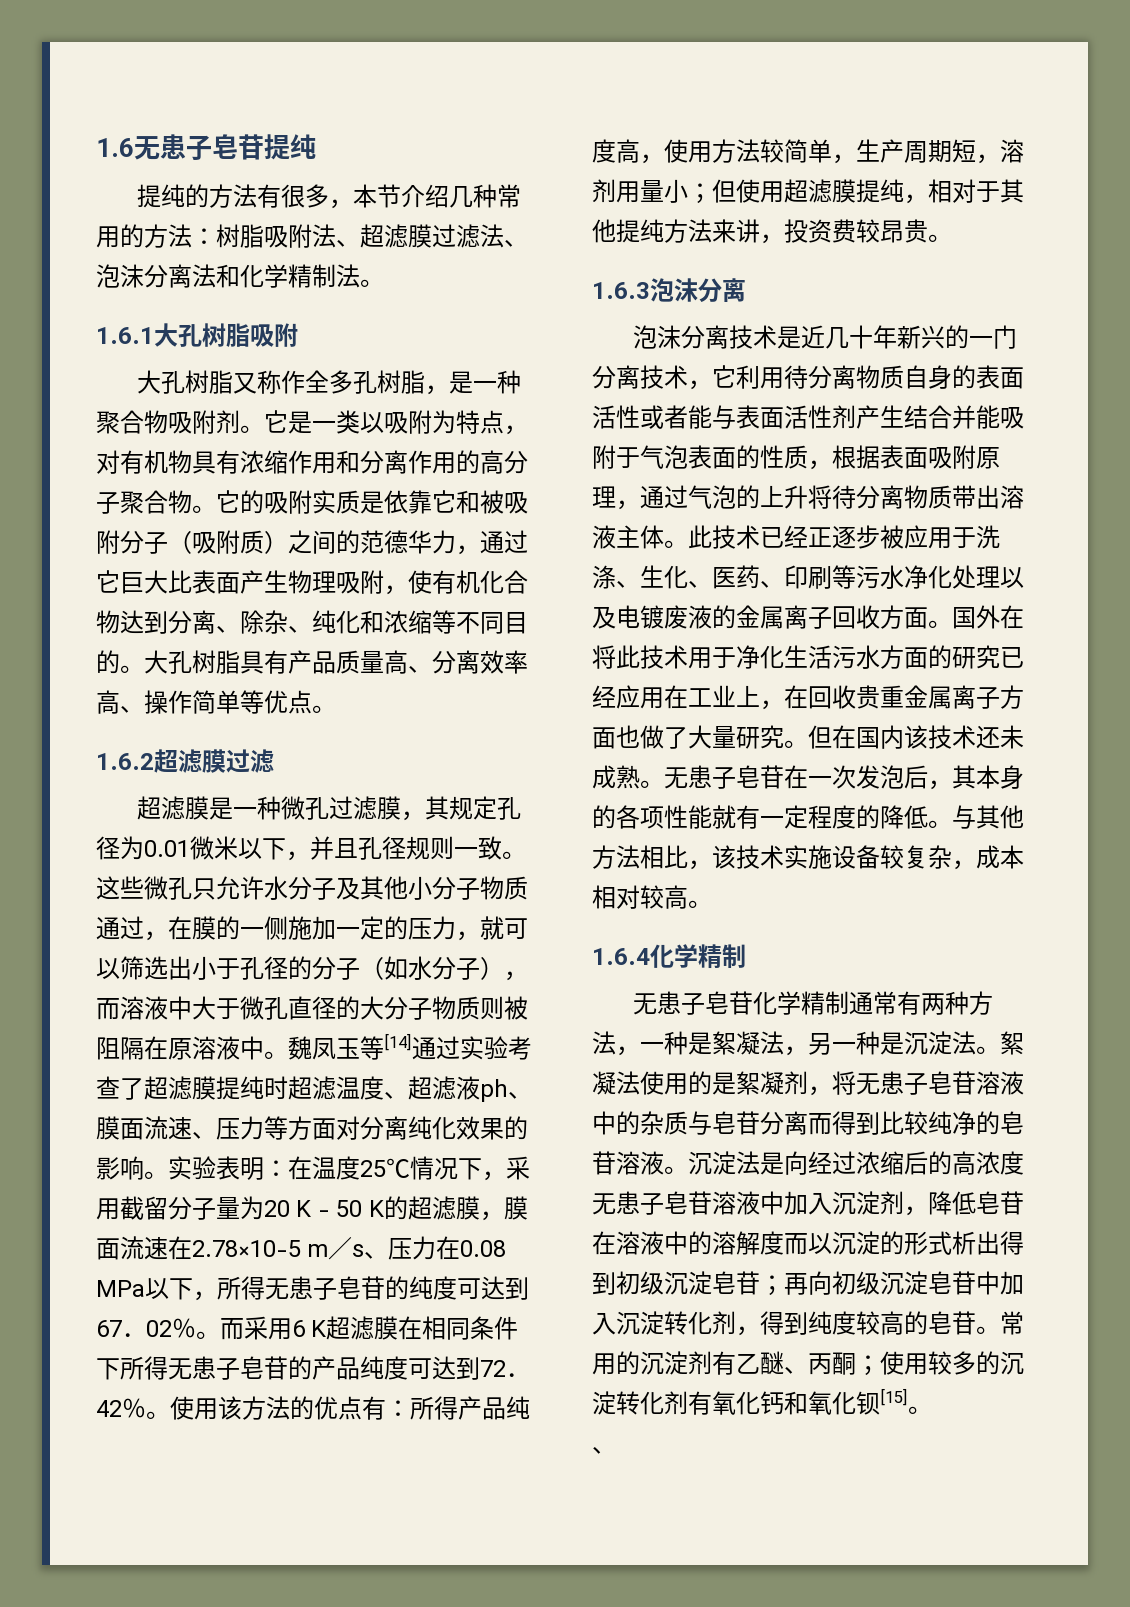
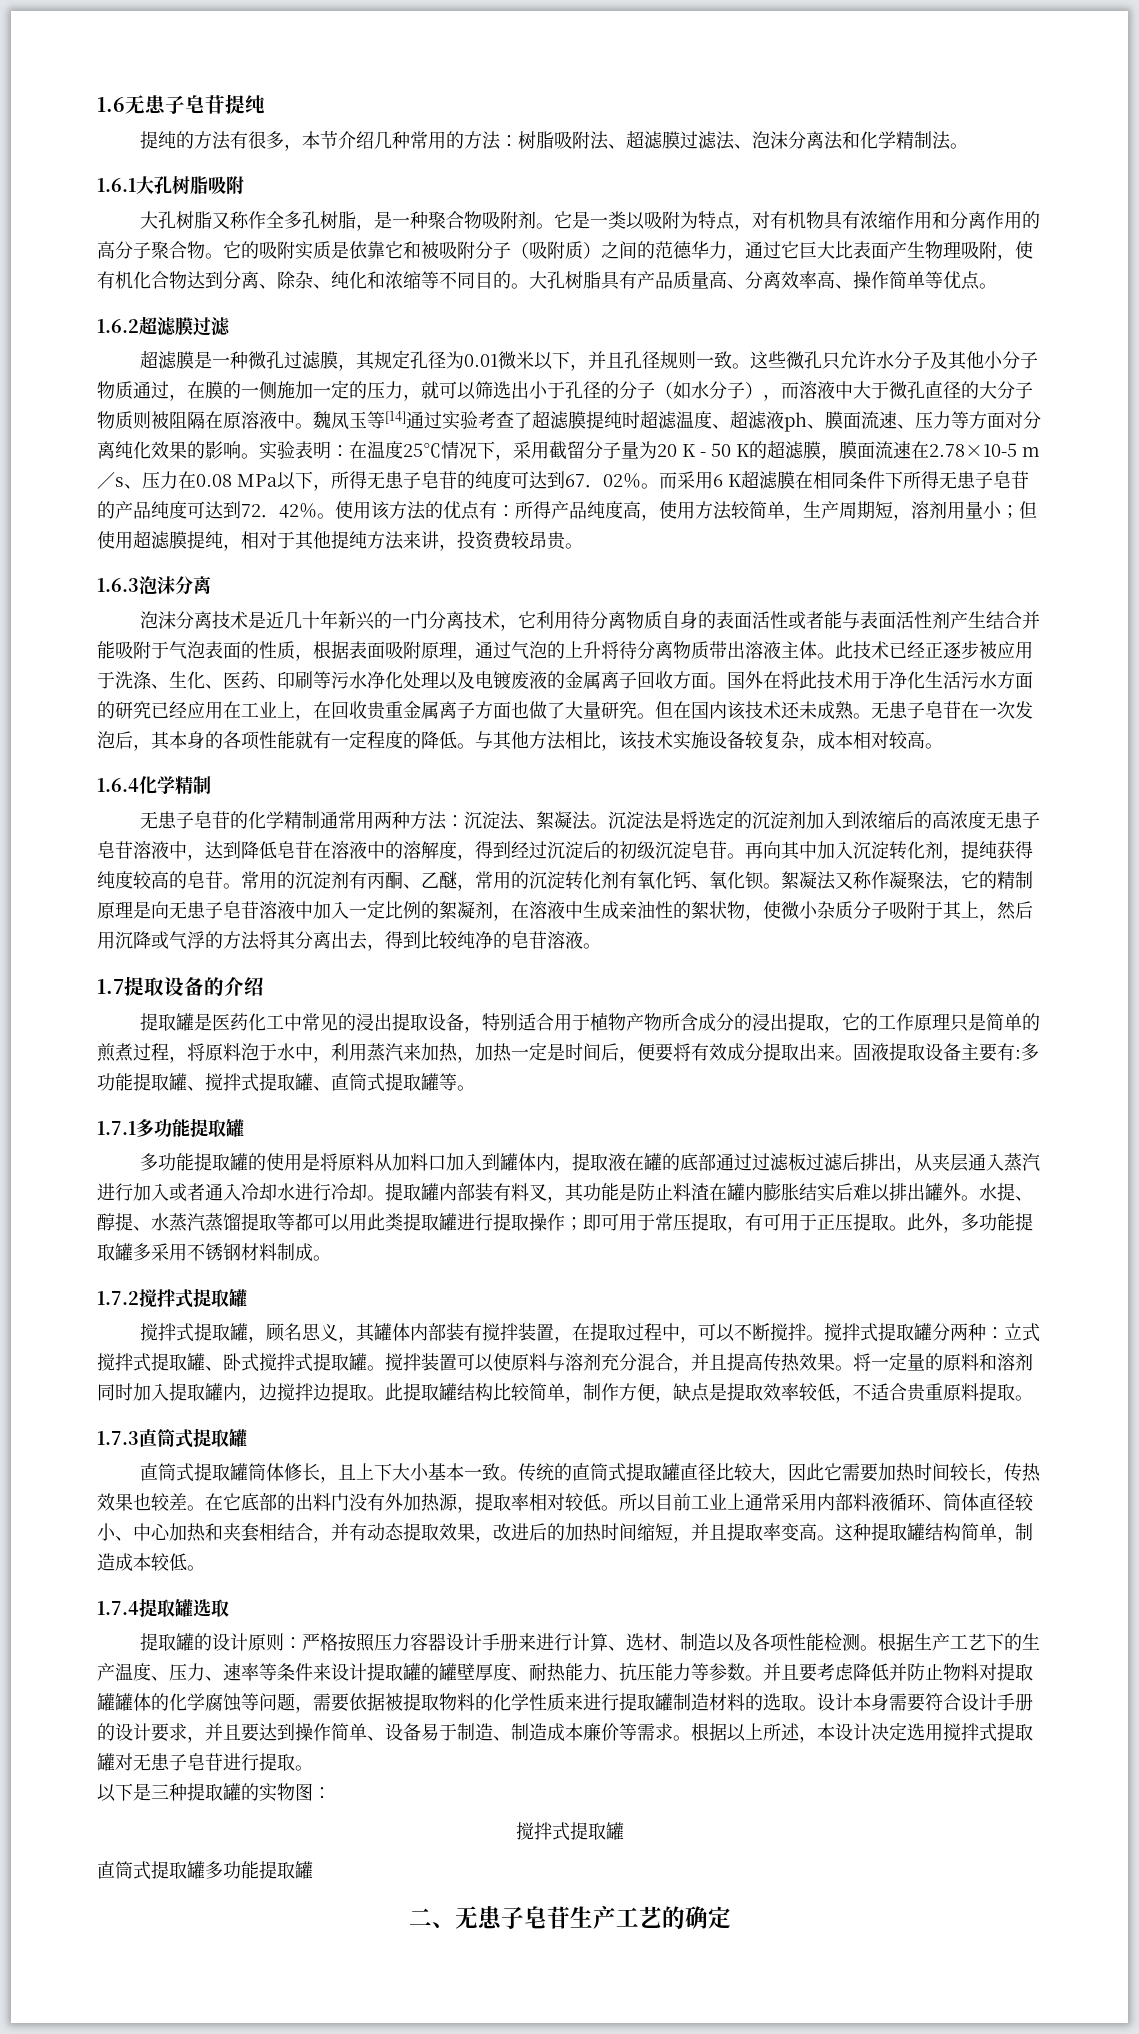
(754, 1003) none -> [229,811,248,829] 的
[897,991,922,1015] 有 -> [355,811,374,829] 用
[616,1031,1024,1056] [592,1071,1024,1096] [592,1111,1024,1135] [592,1151,856,1175] ，一种是絮凝法，另一种是沉淀法。絮凝法使用的是絮凝剂，将无患子皂苷溶液中的杂质与皂苷分离而得到比较纯净的皂苷溶液。沉淀法是向经过 -> [445,810,860,830] ：沉淀法、絮凝法。沉淀法是将选定的沉淀剂加入到
[784,1191,928,1216] 加入沉淀剂， -> [187,841,241,861] ，达到
[784,1231,1024,1255] [592,1271,976,1296] 而以沉淀的形式析出得到初级沉淀皂苷；再向初级沉淀皂苷 -> [457,841,800,861] ，得到经过沉淀后的初级沉淀皂苷。再向其
[760,1311,808,1335] 得到 -> [961,841,1033,859] 提纯获得
[736,1351,976,1376] 乙醚、丙酮；使用较多 -> [367,871,511,891] 丙酮、乙醚，常用
[784,1388,908,1415] [908,1406,932,1414] [592,1447,616,1454] 和氧化钡[15]。 // 、 -> [691,871,1033,891] [97,900,1033,921] [97,931,601,951] [97,976,264,996] [139,1013,1040,1033] [97,1042,1039,1063] [97,1073,475,1092] [97,1118,244,1137] [139,1153,1040,1173] [97,1183,1033,1203] [97,1213,1033,1233] [97,1243,331,1261] [97,1288,247,1308] [139,1323,1040,1343] [97,1352,1033,1373] [97,1383,1033,1403] [97,1428,247,1448] [139,1463,1041,1483] [97,1493,1034,1513] [97,1523,1033,1543] [97,1553,205,1571] [97,1598,229,1617] [139,1633,1040,1652] [97,1663,1033,1682] [97,1693,1033,1713] [97,1722,1033,1743] [97,1753,313,1771] [97,1783,331,1802] [515,1822,624,1841] [97,1861,313,1880] [408,1906,731,1929] 、氧化钡。絮凝法又称作凝聚法，它的精制原理是向无患子皂苷溶液中加入一定比例的絮凝剂，在溶液中生成亲油性的絮状物，使微小杂质分子吸附于其上，然后用沉降或气浮的方法将其分离出去，得到比较纯净的皂苷溶液。 // 1.7提取设备的介绍 // 提取罐是医药化工中常见的浸出提取设备，特别适合用于植物产物所含成分的浸出提取，它的工作原理只是简单的煎煮过程，将原料泡于水中，利用蒸汽来加热，加热一定是时间后，便要将有效成分提取出来。固液提取设备主要有:多功能提取罐、搅拌式提取罐、直筒式提取罐等。 // 1.7.1多功能提取罐 // 多功能提取罐的使用是将原料从加料口加入到罐体内，提取液在罐的底部通过过滤板过滤后排出，从夹层通入蒸汽进行加入或者通入冷却水进行冷却。提取罐内部装有料叉，其功能是防止料渣在罐内膨胀结实后难以排出罐外。水提、醇提、水蒸汽蒸馏提取等都可以用此类提取罐进行提取操作；即可用于常压提取，有可用于正压提取。此外，多功能提取罐多采用不锈钢材料制成。 // 1.7.2搅拌式提取罐 // 搅拌式提取罐，顾名思义，其罐体内部装有搅拌装置，在提取过程中，可以不断搅拌。搅拌式提取罐分两种：立式搅拌式提取罐、卧式搅拌式提取罐。搅拌装置可以使原料与溶剂充分混合，并且提高传热效果。将一定量的原料和溶剂同时加入提取罐内，边搅拌边提取。此提取罐结构比较简单，制作方便，缺点是提取效率较低，不适合贵重原料提取。 // 1.7.3直筒式提取罐 // 直筒式提取罐筒体修长，且上下大小基本一致。传统的直筒式提取罐直径比较大，因此它需要加热时间较长，传热效果也较差。在它底部的出料门没有外加热源，提取率相对较低。所以目前工业上通常采用内部料液循环、筒体直径较小、中心加热和夹套相结合，并有动态提取效果，改进后的加热时间缩短，并且提取率变高。这种提取罐结构简单，制造成本较低。 // 1.7.4提取罐选取 // 提取罐的设计原则：严格按照压力容器设计手册来进行计算、选材、制造以及各项性能检测。根据生产工艺下的生产温度、压力、速率等条件来设计提取罐的罐壁厚度、耐热能力、抗压能力等参数。并且要考虑降低并防止物料对提取罐罐体的化学腐蚀等问题，需要依据被提取物料的化学性质来进行提取罐制造材料的选取。设计本身需要符合设计手册的设计要求，并且要达到操作简单、设备易于制造、制造成本廉价等需求。根据以上所述，本设计决定选用搅拌式提取罐对无患子皂苷进行提取。 // 以下是三种提取罐的实物图： // 搅拌式提取罐 // 直筒式提取罐多功能提取罐 // 二、无患子皂苷生产工艺的确定

